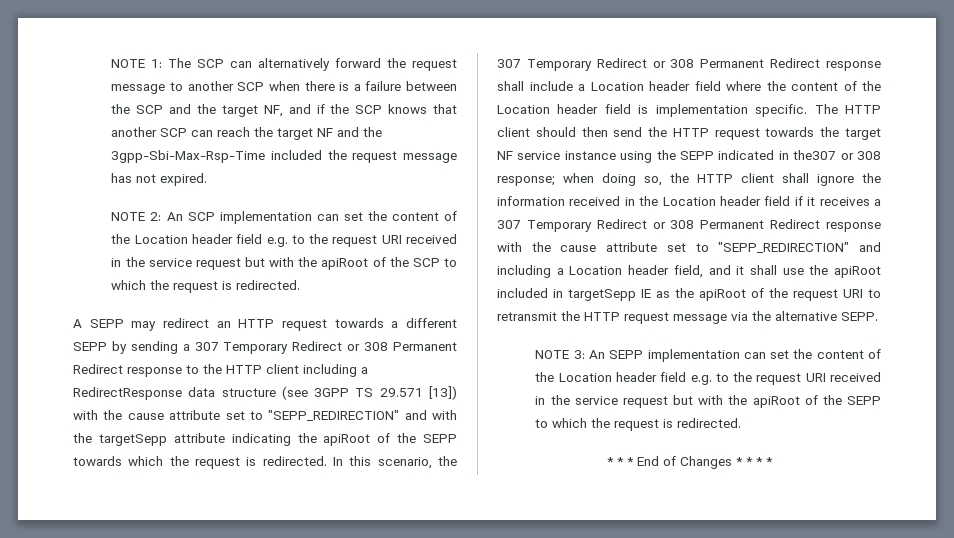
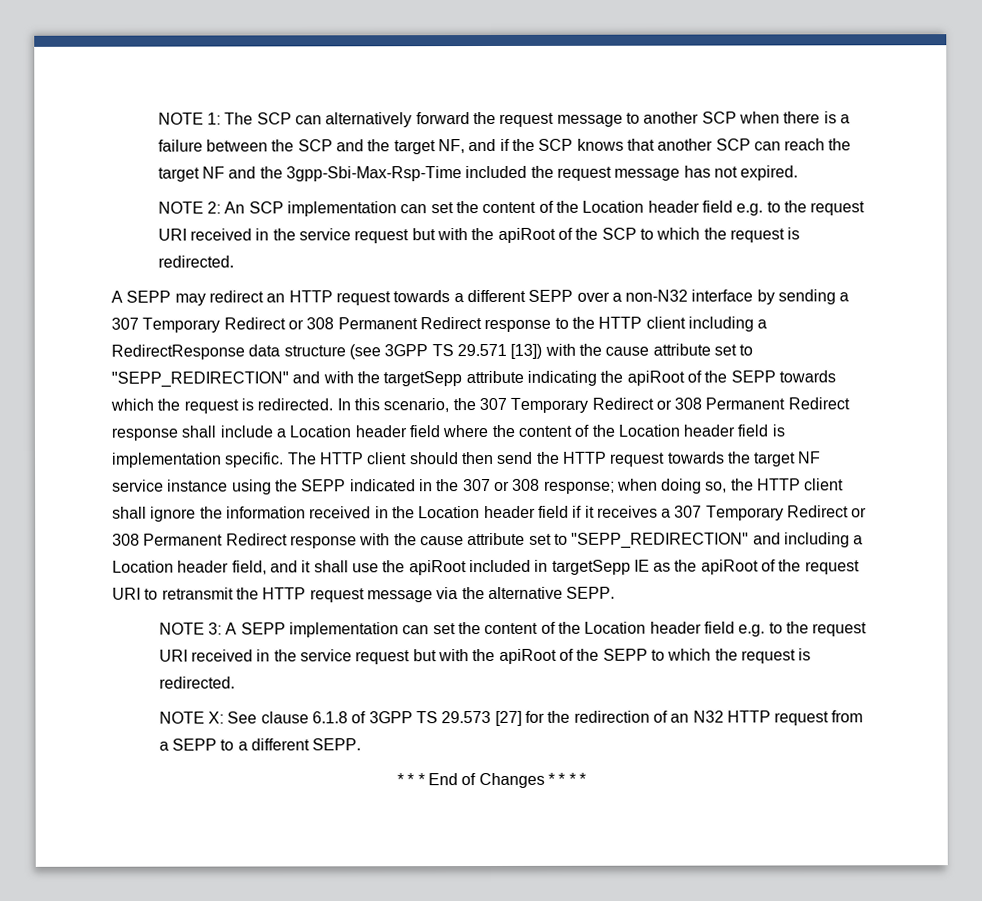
(107, 346) none -> [576,289,754,302] over a non-N32 interface
[793,150,837,160] the307 -> [436,479,491,492] the 307
[588,350,605,359] An -> [225,622,238,635] A
(742, 423) none -> [158,710,864,726] [158,738,362,751] // NOTE X: See clause 6.1.8 of 3GPP TS 29.573 [27] for the redirection of an N32 HTTP request from a SEPP to a different SEPP.

